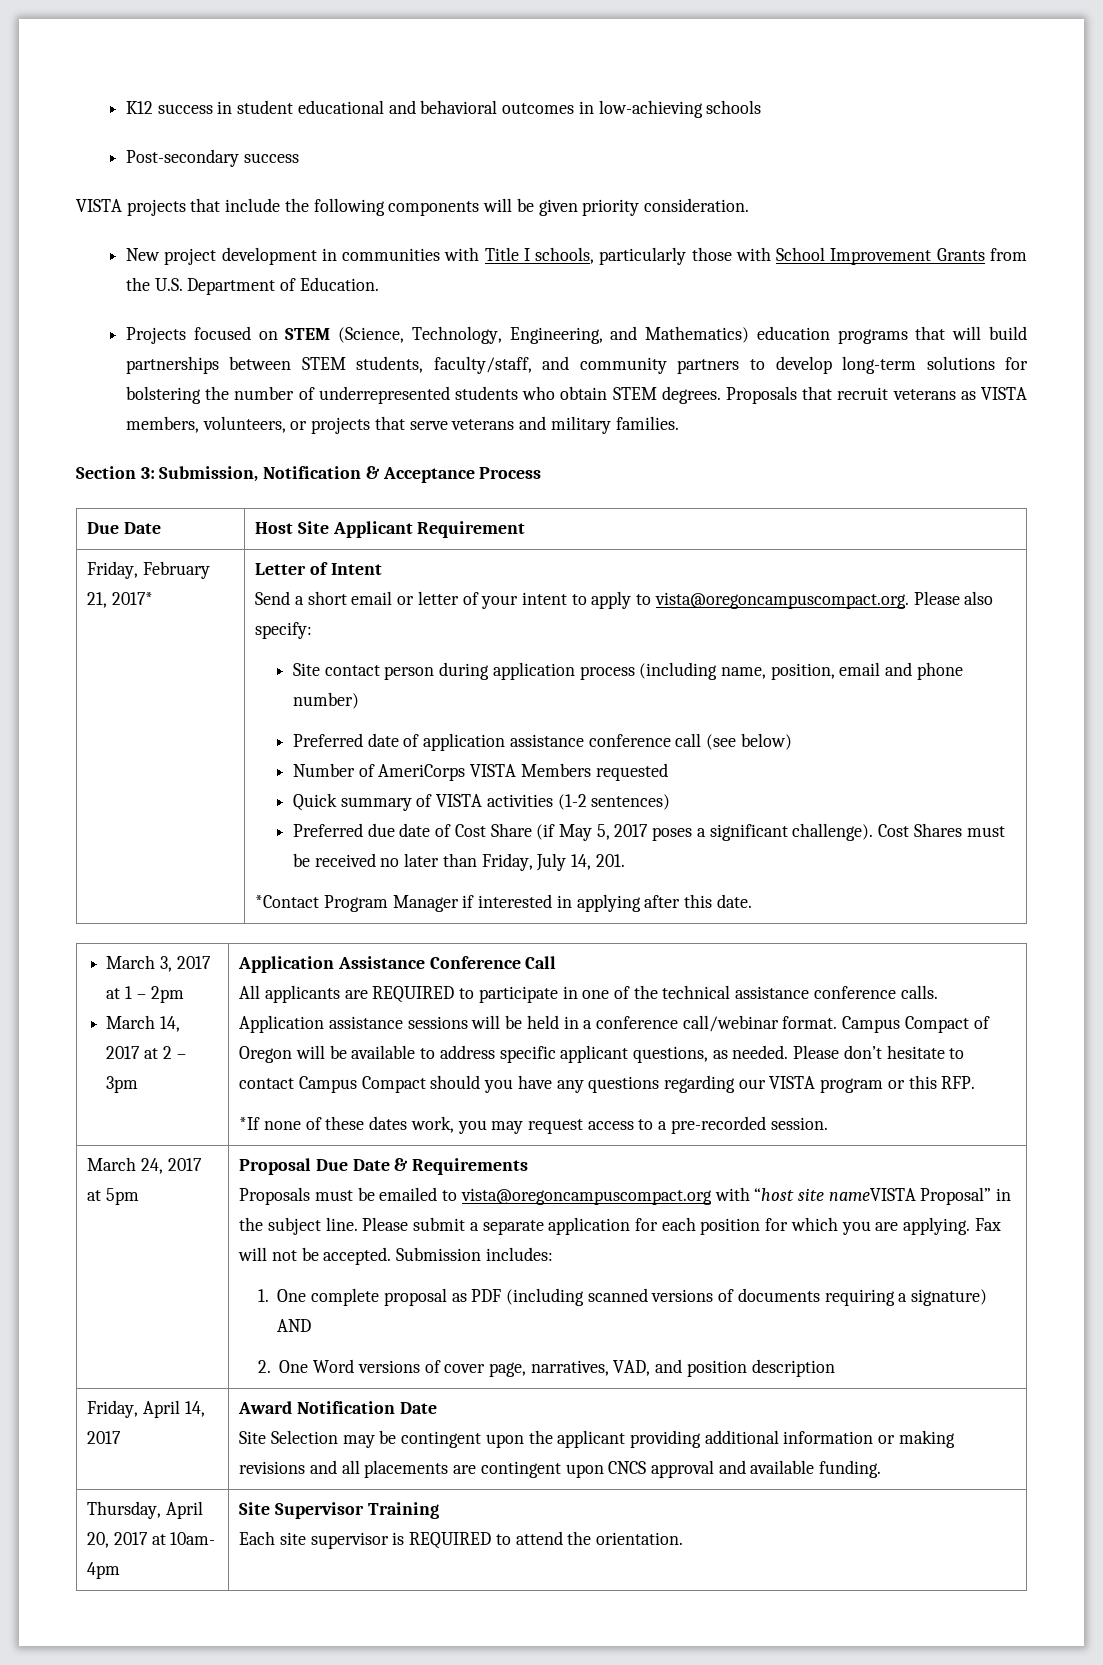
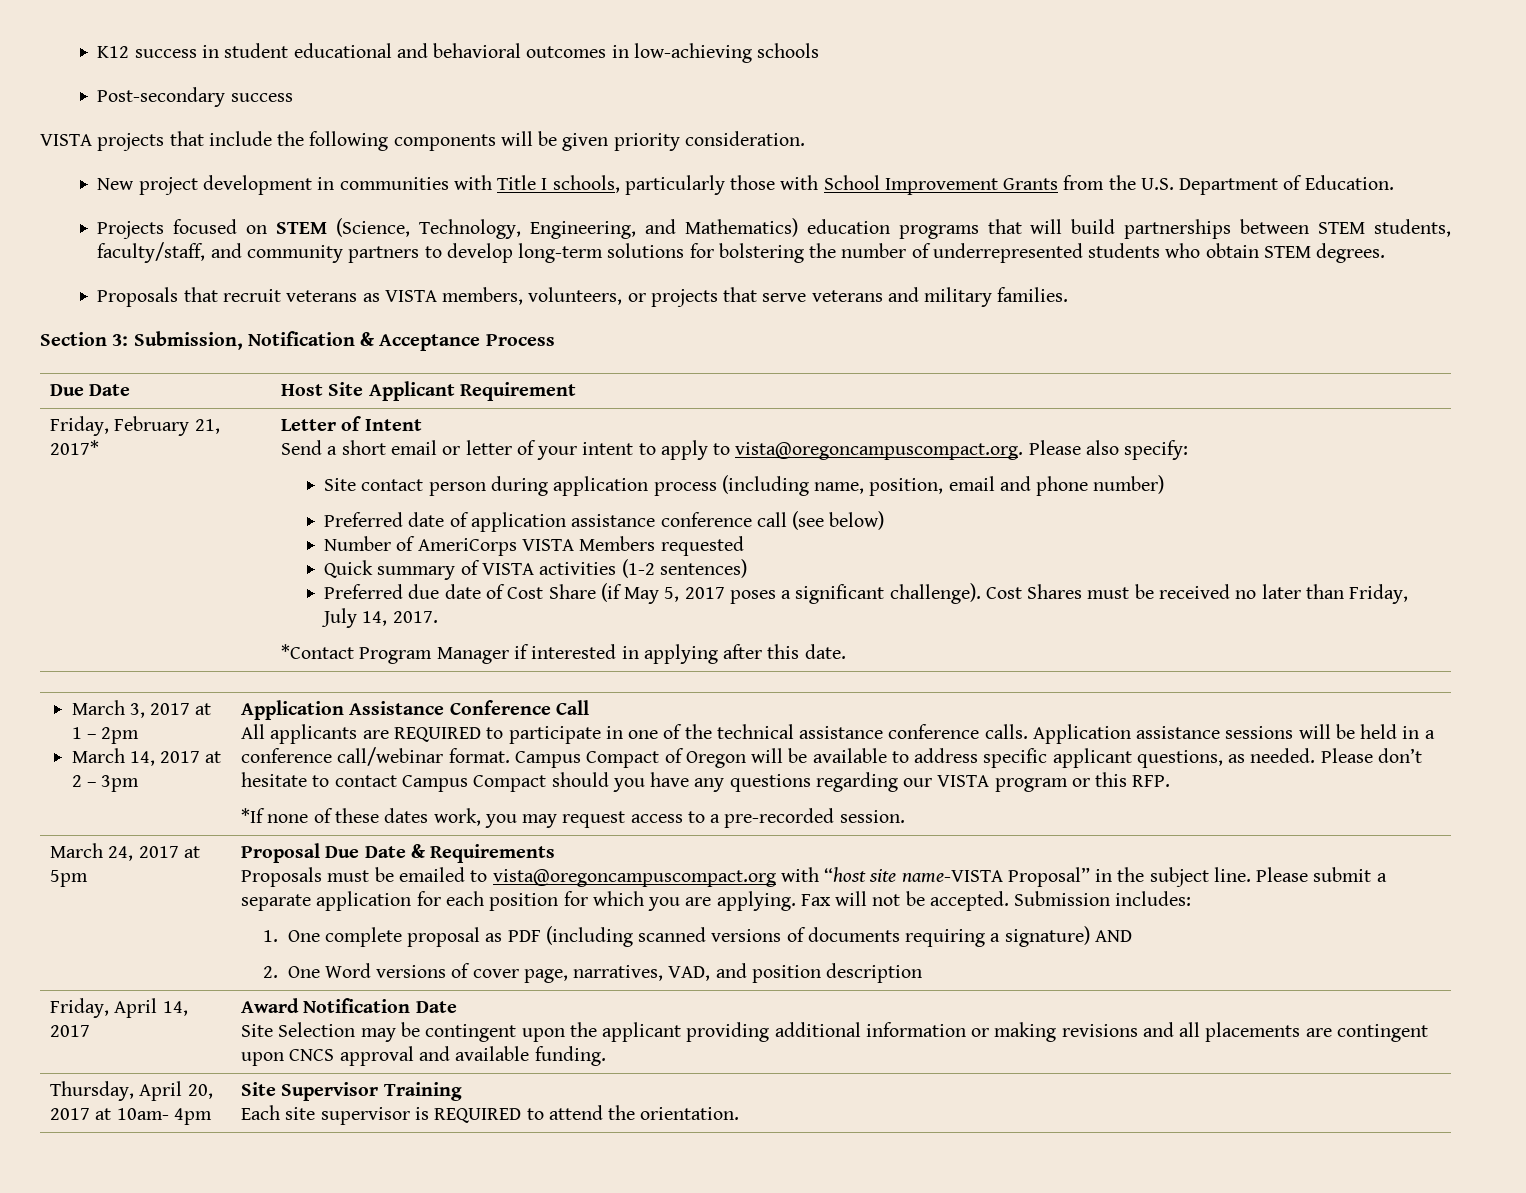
(721, 395) none -> (1386, 253) //
[595,854,625,867] 201. -> [392,611,438,623] 2017.
[828,1188,916,1201] nameVISTA -> [901,870,1003,883] name-VISTA

